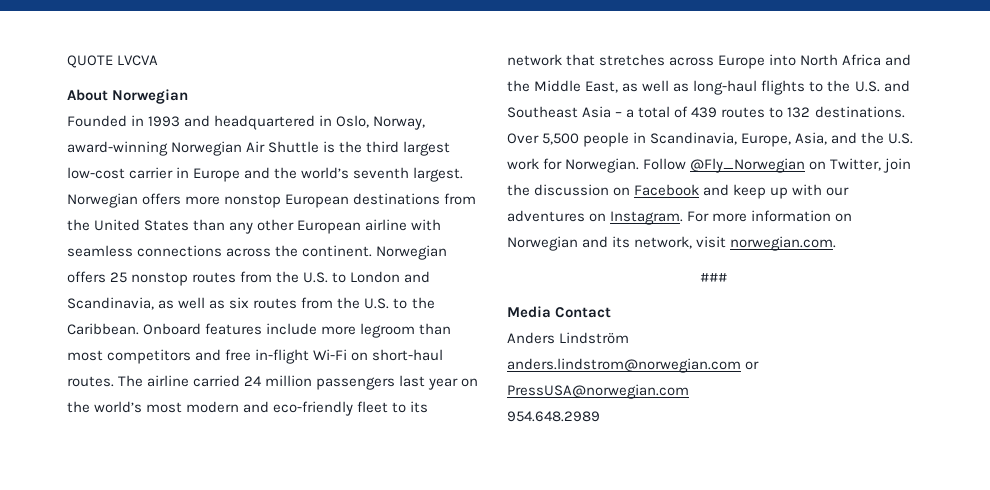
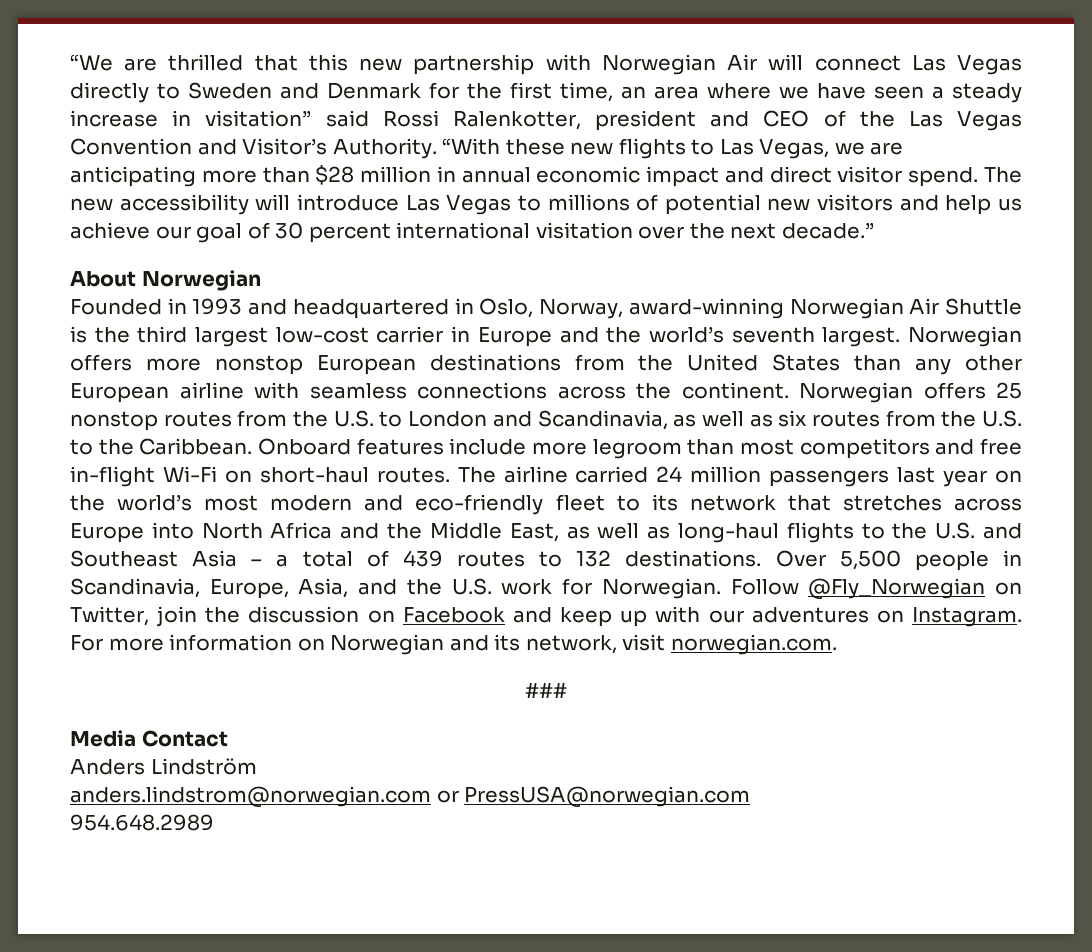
[67,55,159,68] QUOTE LVCVA -> [70,54,1023,75] [70,82,1022,103] [70,110,1022,131] [70,138,904,159] [70,165,1023,187] [70,194,1022,215] [70,222,874,243] “We are thrilled that this new partnership with Norwegian Air will connect Las Vegas directly to Sweden and Denmark for the first time, an area where we have seen a steady increase in visitation” said Rossi Ralenkotter, president and CEO of the Las Vegas Convention and Visitor’s Authority. “With these new flights to Las Vegas, we are anticipating more than $28 million in annual economic impact and direct visitor spend. The new accessibility will introduce Las Vegas to millions of potential new visitors and help us achieve our goal of 30 percent international visitation over the next decade.”

